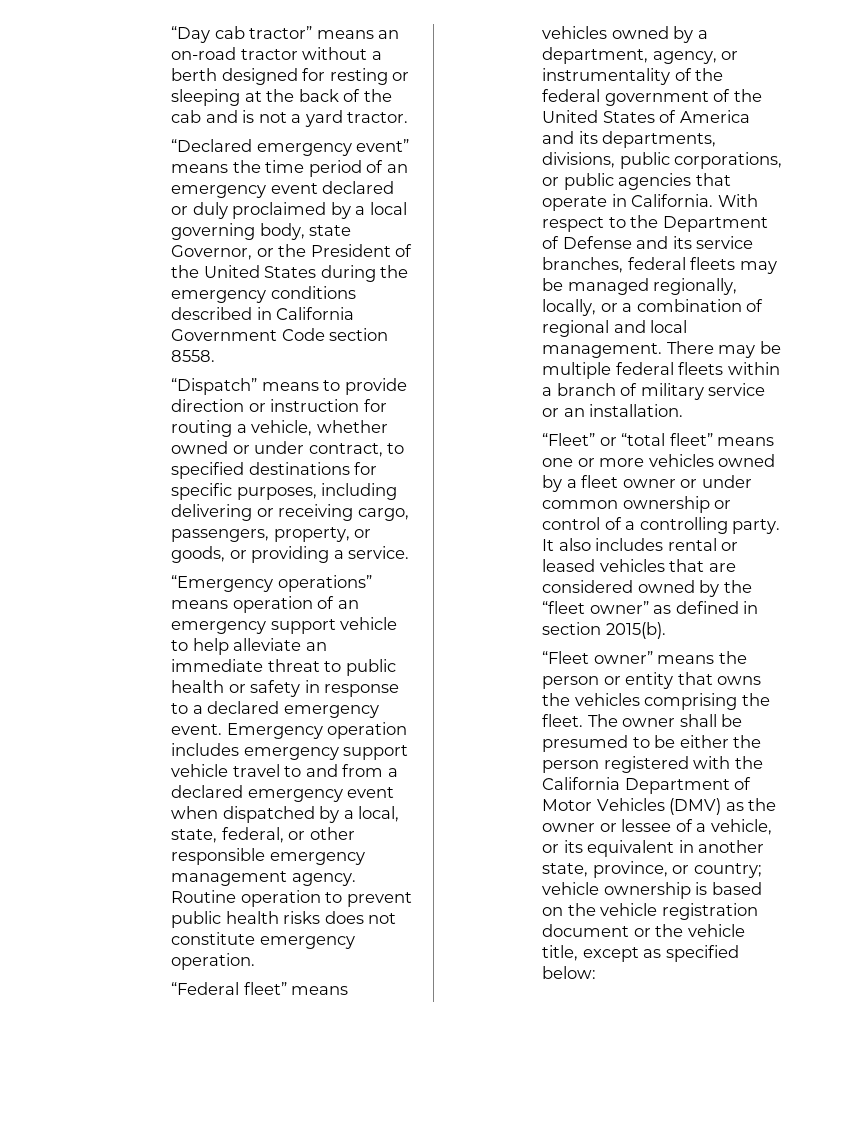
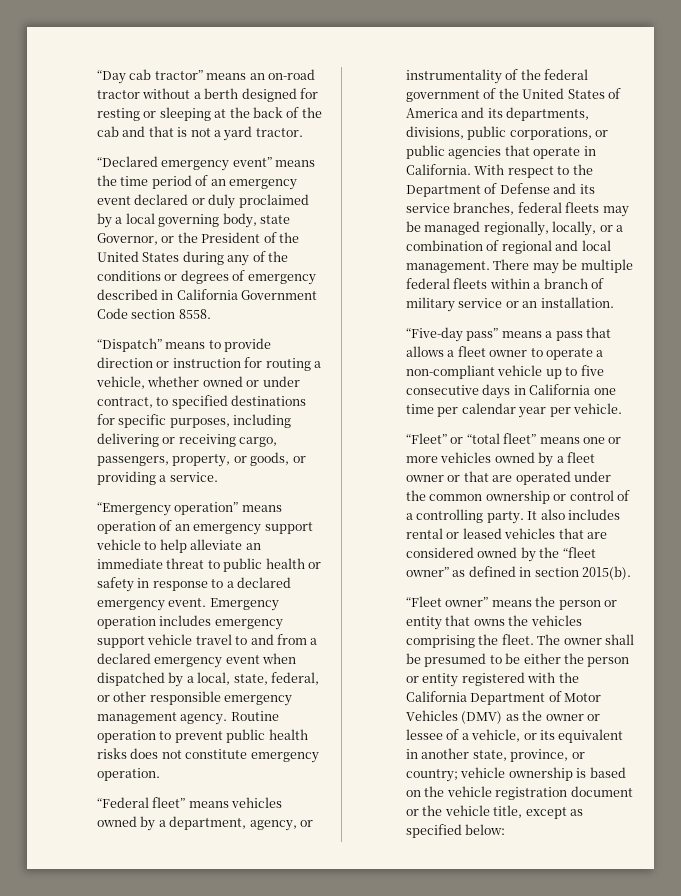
(238, 116) none -> [148,126,174,137] that
[380,265,409,278] [171,286,356,303] the emergency conditions -> [227,251,288,266] [97,270,316,285] any of the conditions or degrees of emergency
[277,575,372,592] operations” -> [174,502,239,515] operation”
(684, 410) none -> [406,327,611,342] [406,346,604,360] [406,365,604,379] [406,384,616,399] [406,403,622,418] // “Five-day pass” means a pass that allows a fleet owner to operate a non-compliant vehicle up to five consecutive days in California one time per calendar year per vehicle.
[701,475,752,488] under -> [463,471,611,485] [406,490,427,501] that are operated under the
(600, 766) none -> [406,673,459,687] or entity

